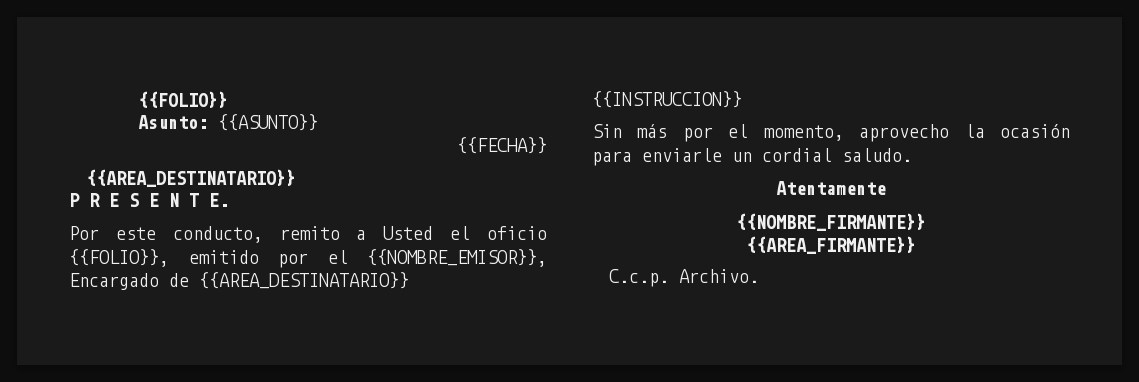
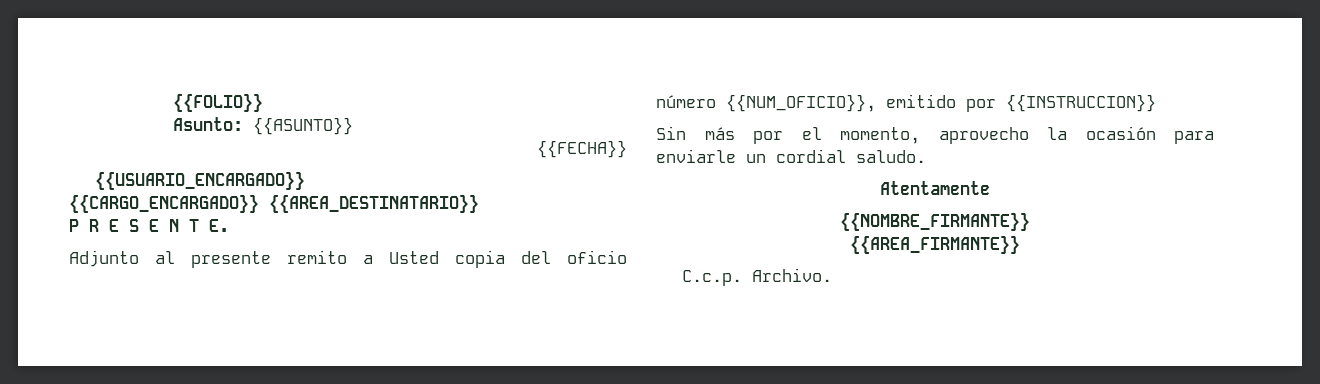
(547, 145) none -> [94,171,305,190] [69,194,259,213] {{USUARIO_ENCARGADO}} // {{CARGO_ENCARGADO}}
[69,226,547,243] [69,249,547,268] [69,272,409,290] Por este conducto, remito a Usted el oficio {{FOLIO}}, emitido por el {{NOMBRE_EMISOR}}, Encargado de {{AREA_DESTINATARIO}} -> [69,250,627,268] [656,94,996,112] Adjunto al presente remito a Usted copia del oficio número {{NUM_OFICIO}}, emitido por

